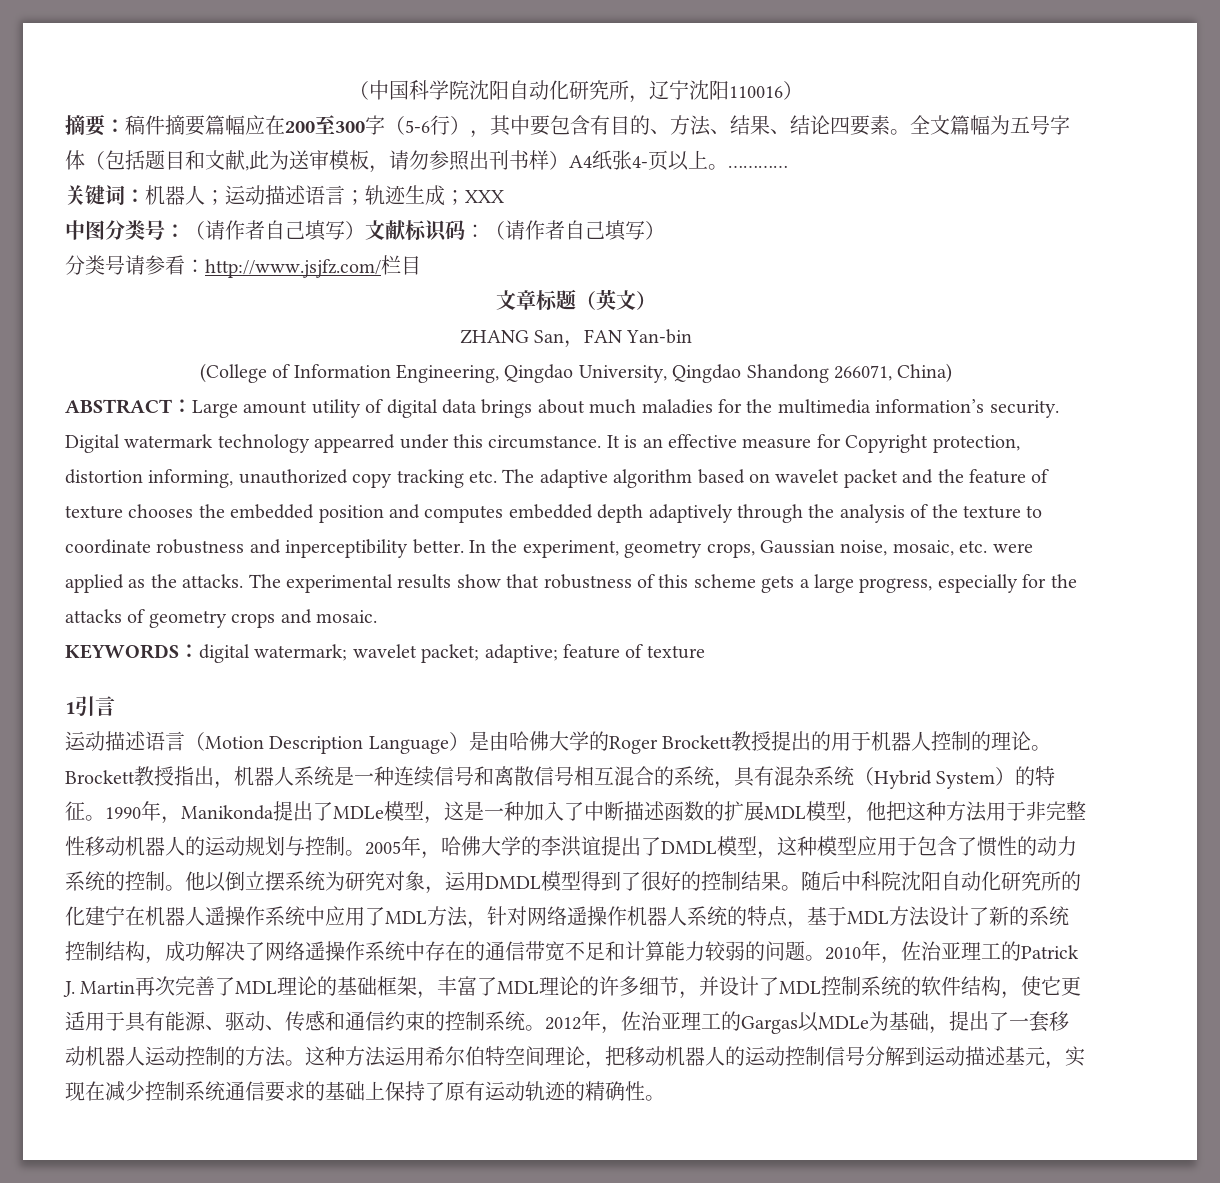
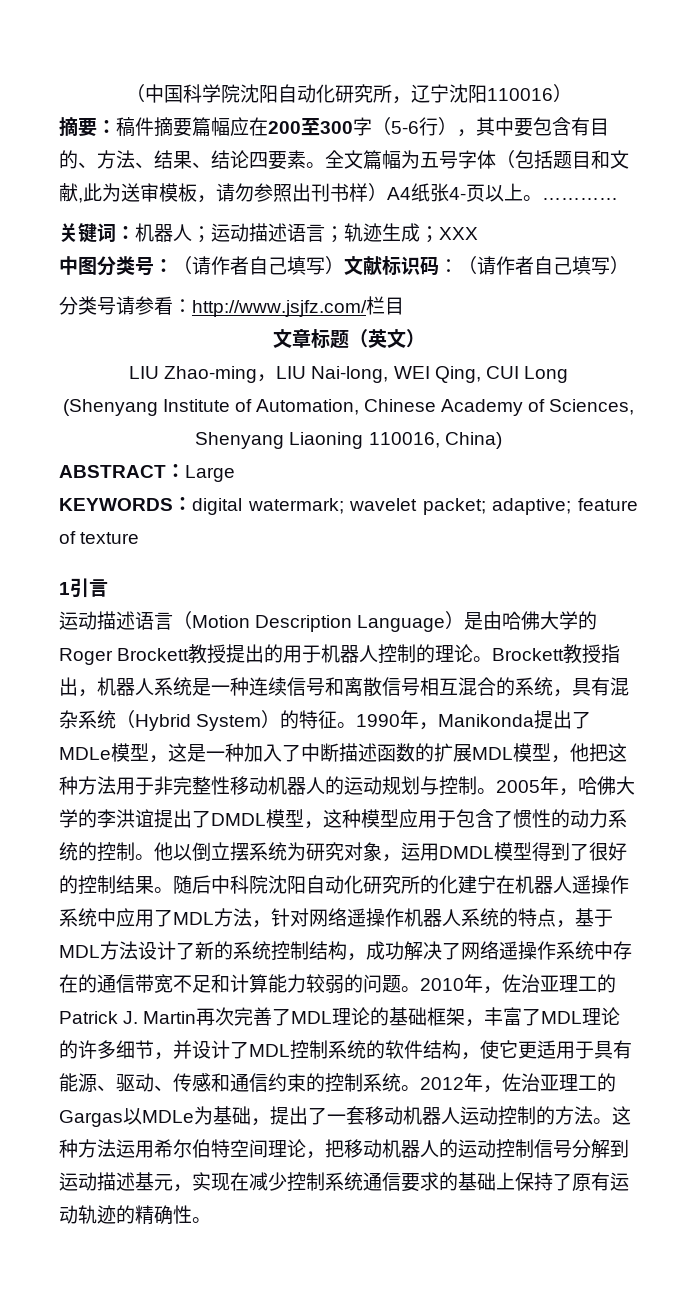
[459,329,693,348] [199,363,953,383] [65,399,1059,418] [65,434,1020,453] [65,469,1050,488] [65,504,1043,523] [65,539,1033,558] [65,574,1077,593] [65,609,377,628] ZHANG San，FAN Yan-bin // (College of Information Engineering, Qingdao University, Qingdao Shandong 266071, China) // ABSTRACT：Large amount utility of digital data brings about much maladies for the multimedia information’s security. Digital watermark technology appearred under this circumstance. It is an effective measure for Copyright protection, distortion informing, unauthorized copy tracking etc. The adaptive algorithm based on wavelet packet and the feature of texture chooses the embedded position and computes embedded depth adaptively through the analysis of the texture to coordinate robustness and inperceptibility better. In the experiment, geometry crops, Gaussian noise, mosaic, etc. were applied as the attacks. The experimental results show that robustness of this scheme gets a large progress, especially for the attacks of geometry crops and mosaic. -> [129,366,568,383] [62,399,635,416] [195,432,502,449] [59,464,235,482] LIU Zhao-ming，LIU Nai-long, WEI Qing, CUI Long // (Shenyang Institute of Automation, Chinese Academy of Sciences, Shenyang Liaoning 110016, China) // ABSTRACT：Large

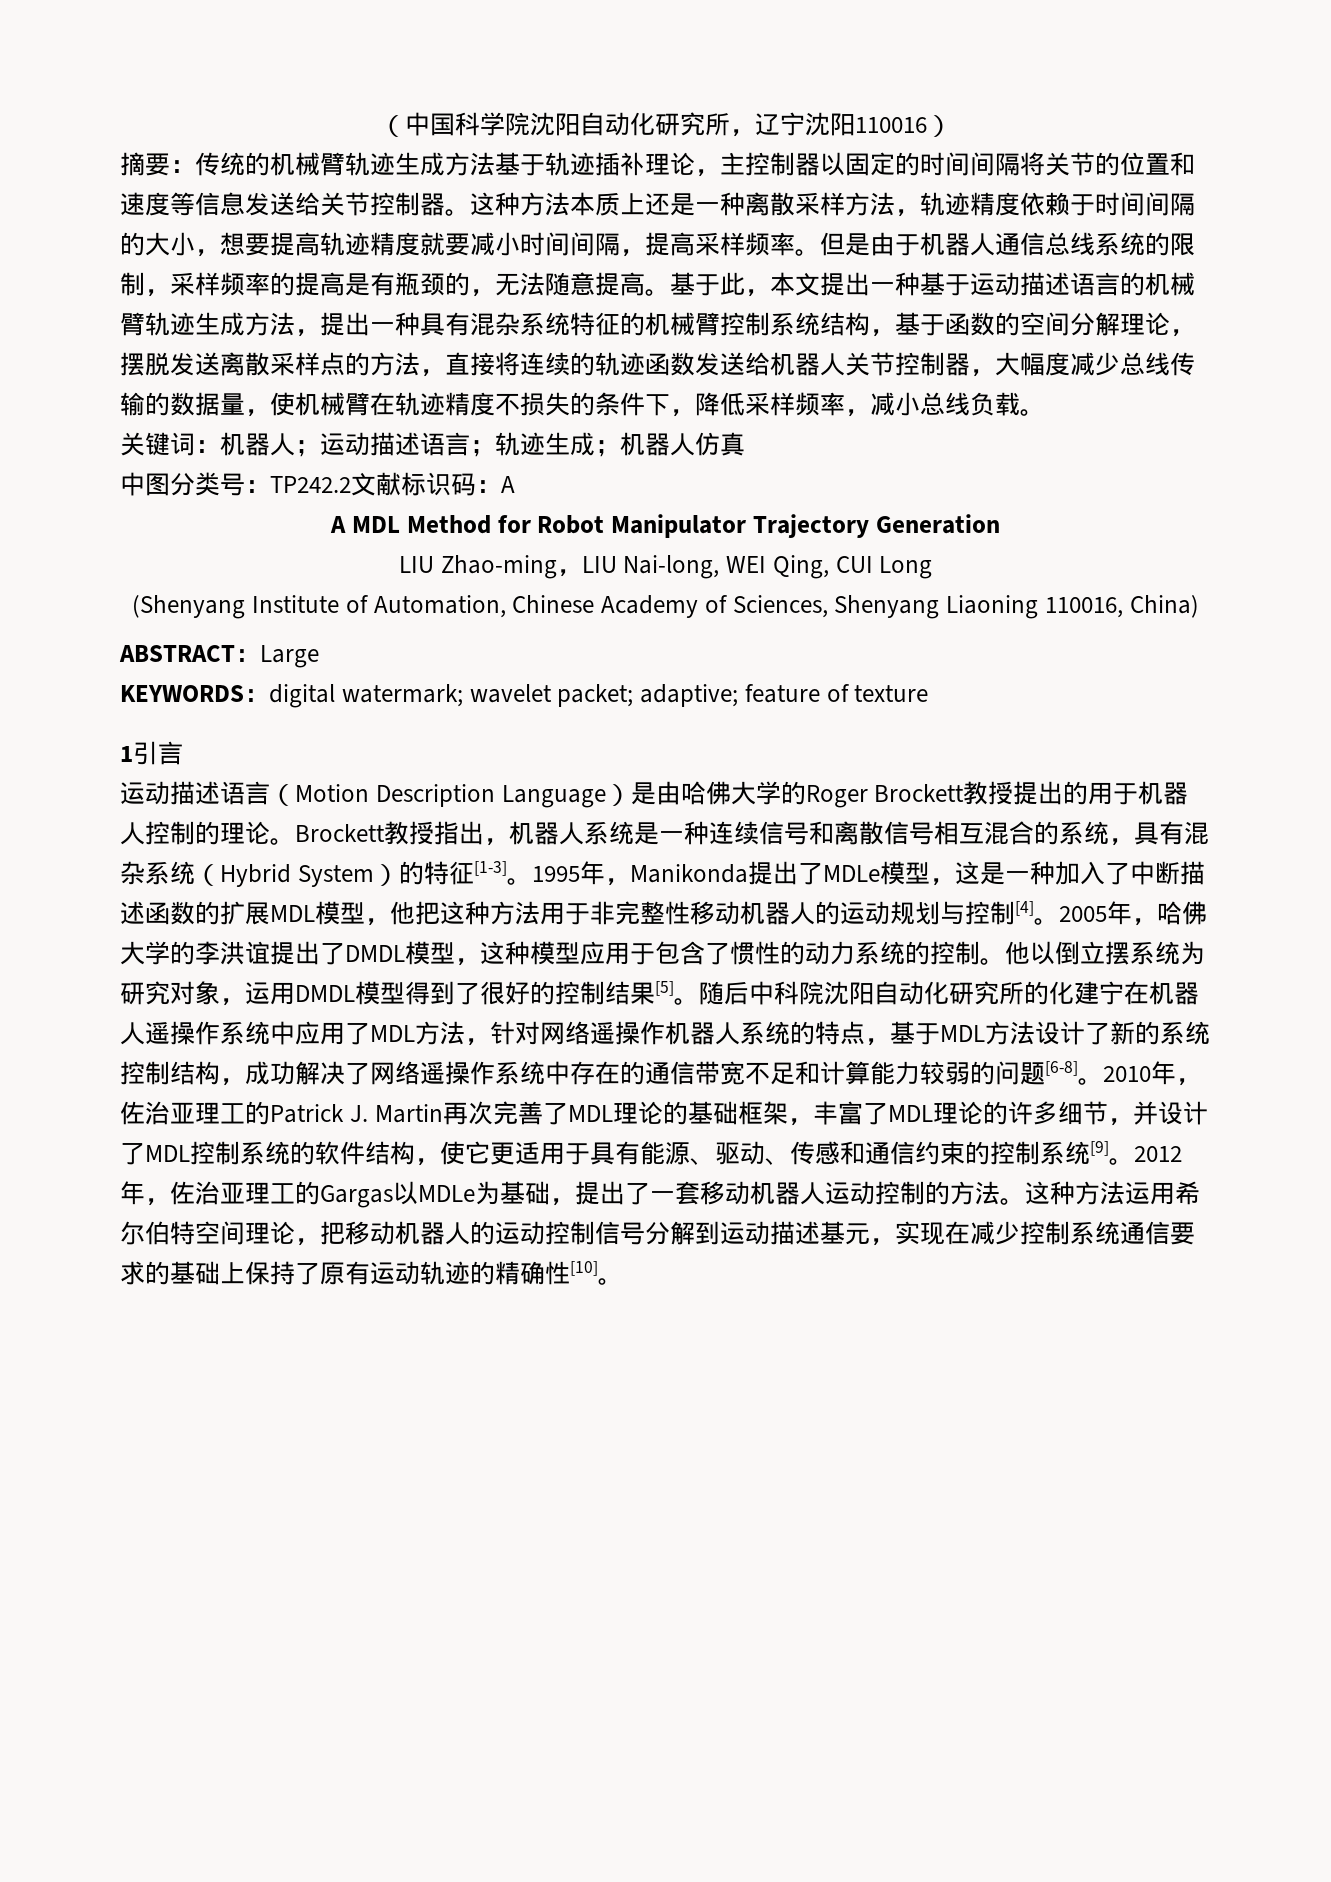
[116,117,609,137] [59,150,629,170] [59,183,618,203] 稿件摘要篇幅应在200至300字（5-6行），其中要包含有目的、方法、结果、结论四要素。全文篇幅为五号字体（包括题目和文献,此为送审模板，请勿参照出刊书样）A4纸张4-页以上。………… -> [195,152,1195,177] [120,192,1195,217] [120,232,1195,257] [120,272,1195,297] [120,312,1195,337] [120,352,1195,377] [120,392,1045,417] 传统的机械臂轨迹生成方法基于轨迹插补理论，主控制器以固定的时间间隔将关节的位置和速度等信息发送给关节控制器。这种方法本质上还是一种离散采样方法，轨迹精度依赖于时间间隔的大小，想要提高轨迹精度就要减小时间间隔，提高采样频率。但是由于机器人通信总线系统的限制，采样频率的提高是有瓶颈的，无法随意提高。基于此，本文提出一种基于运动描述语言的机械臂轨迹生成方法，提出一种具有混杂系统特征的机械臂控制系统结构，基于函数的空间分解理论，摆脱发送离散采样点的方法，直接将连续的轨迹函数发送给机器人关节控制器，大幅度减少总线传输的数据量，使机械臂在轨迹精度不损失的条件下，降低采样频率，减小总线负载。
[439,227,478,240] XXX -> [620,432,745,456] 机器人仿真
[173,256,629,275] [59,296,404,317] [272,329,425,349] （请作者自己填写）文献标识码：（请作者自己填写） // 分类号请参看：http://www.jsjfz.com/栏目 // 文章标题（英文） -> [270,472,515,496] [330,514,1000,538] TP242.2文献标识码：A // A MDL Method for Robot Manipulator Trajectory Generation
[337,714,401,728] 。1990 -> [473,861,507,876] [506,866,580,885] [1-3]。1995
(477, 785) none -> [1015,901,1034,916] [4]
(154, 885) none -> [655,981,674,996] [5]
(401, 984) none -> [1045,1061,1078,1076] [6-8]
(401, 1082) none -> [1090,1141,1109,1156] [9]
(192, 1214) none -> [570,1261,598,1276] [10]

